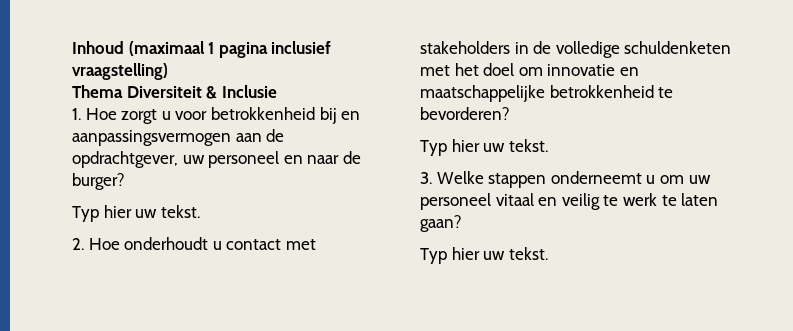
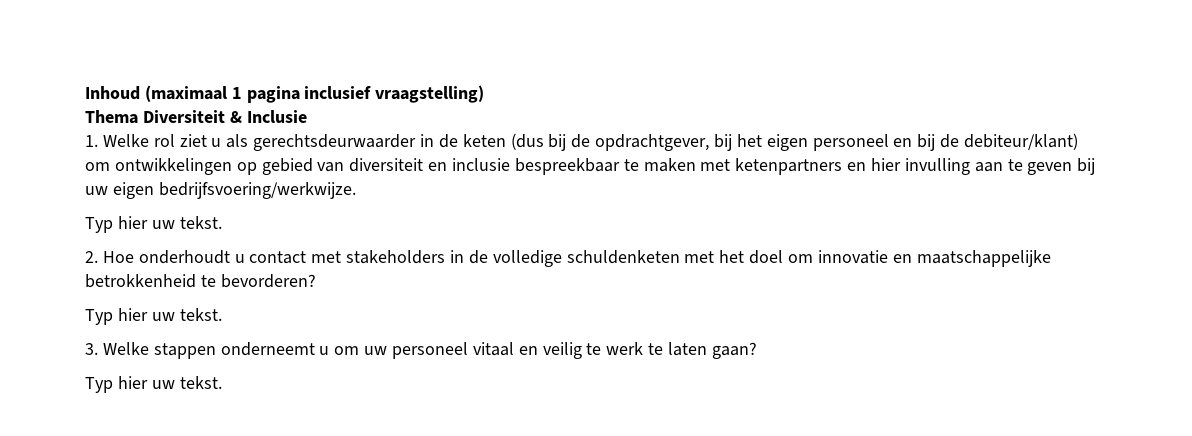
[85,107,361,124] [72,129,285,146] [72,151,361,168] [72,173,125,190] Hoe zorgt u voor betrokkenheid bij en aanpassingsvermogen aan de opdrachtgever, uw personeel en naar de burger? -> [102,133,1079,151] [85,158,1096,175] [85,182,356,199] Welke rol ziet u als gerechtsdeurwaarder in de keten (dus bij de opdrachtgever, bij het eigen personeel en bij de debiteur/klant) om ontwikkelingen op gebied van diversiteit en inclusie bespreekbaar te maken met ketenpartners en hier invulling aan te geven bij uw eigen bedrijfsvoering/werkwijze.

